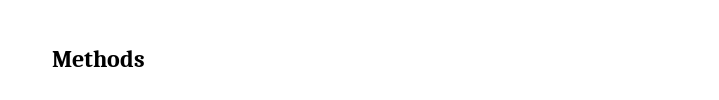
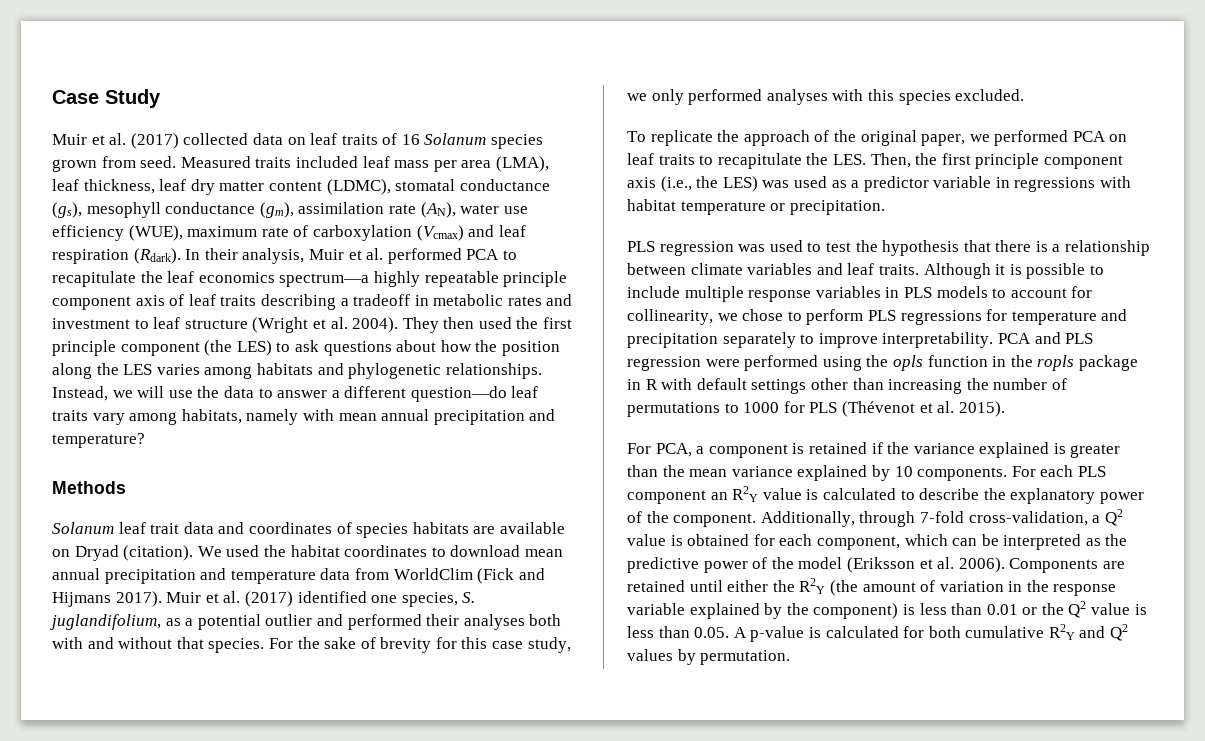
[52,50,145,67] Methods -> [52,89,161,108] [52,133,544,149] [52,156,549,172] [52,179,550,195] [52,202,528,218] [52,225,526,241] [52,248,517,264] [52,271,568,287] [52,294,573,310] [52,317,573,333] [52,340,560,356] [52,363,542,379] [52,386,539,402] [52,409,556,425] [52,433,145,448] [52,481,126,494] [52,522,565,538] [52,545,563,561] [52,568,545,584] [52,591,476,607] [50,614,562,630] [52,637,571,653] [627,89,1025,105] [627,130,1128,146] [627,153,1123,169] [627,176,1132,192] [627,199,885,215] [627,240,1151,256] [627,263,1104,279] [627,286,1093,302] [627,309,1128,325] [627,332,1094,348] [627,355,1138,371] [627,378,1067,394] [627,401,1005,417] [627,442,1121,458] [627,465,1106,481] [627,486,1144,504] [627,509,1123,527] [627,534,1128,550] [627,557,1125,573] [627,578,1117,596] [627,601,1147,619] [627,624,1129,642] [627,649,791,665] Case Study // Muir et al. (2017) collected data on leaf traits of 16 Solanum species grown from seed. Measured traits included leaf mass per area (LMA), leaf thickness, leaf dry matter content (LDMC), stomatal conductance (gs), mesophyll conductance (gm), assimilation rate (AN), water use efficiency (WUE), maximum rate of carboxylation (Vcmax) and leaf respiration (Rdark). In their analysis, Muir et al. performed PCA to recapitulate the leaf economics spectrum—a highly repeatable principle component axis of leaf traits describing a tradeoff in metabolic rates and investment to leaf structure (Wright et al. 2004). They then used the first principle component (the LES) to ask questions about how the position along the LES varies among habitats and phylogenetic relationships. Instead, we will use the data to answer a different question—do leaf traits vary among habitats, namely with mean annual precipitation and temperature? // Methods // Solanum leaf trait data and coordinates of species habitats are available on Dryad (citation). We used the habitat coordinates to download mean annual precipitation and temperature data from WorldClim (Fick and Hijmans 2017). Muir et al. (2017) identified one species, S. juglandifolium, as a potential outlier and performed their analyses both with and without that species. For the sake of brevity for this case study, we only performed analyses with this species excluded. // To replicate the approach of the original paper, we performed PCA on leaf traits to recapitulate the LES. Then, the first principle component axis (i.e., the LES) was used as a predictor variable in regressions with habitat temperature or precipitation. // PLS regression was used to test the hypothesis that there is a relationship between climate variables and leaf traits. Although it is possible to include multiple response variables in PLS models to account for collinearity, we chose to perform PLS regressions for temperature and precipitation separately to improve interpretability. PCA and PLS regression were performed using the opls function in the ropls package in R with default settings other than increasing the number of permutations to 1000 for PLS (Thévenot et al. 2015). // For PCA, a component is retained if the variance explained is greater than the mean variance explained by 10 components. For each PLS component an R2Y value is calculated to describe the explanatory power of the component. Additionally, through 7-fold cross-validation, a Q2 value is obtained for each component, which can be interpreted as the predictive power of the model (Eriksson et al. 2006). Components are retained until either the R2Y (the amount of variation in the response variable explained by the component) is less than 0.01 or the Q2 value is less than 0.05. A p-value is calculated for both cumulative R2Y and Q2 values by permutation.

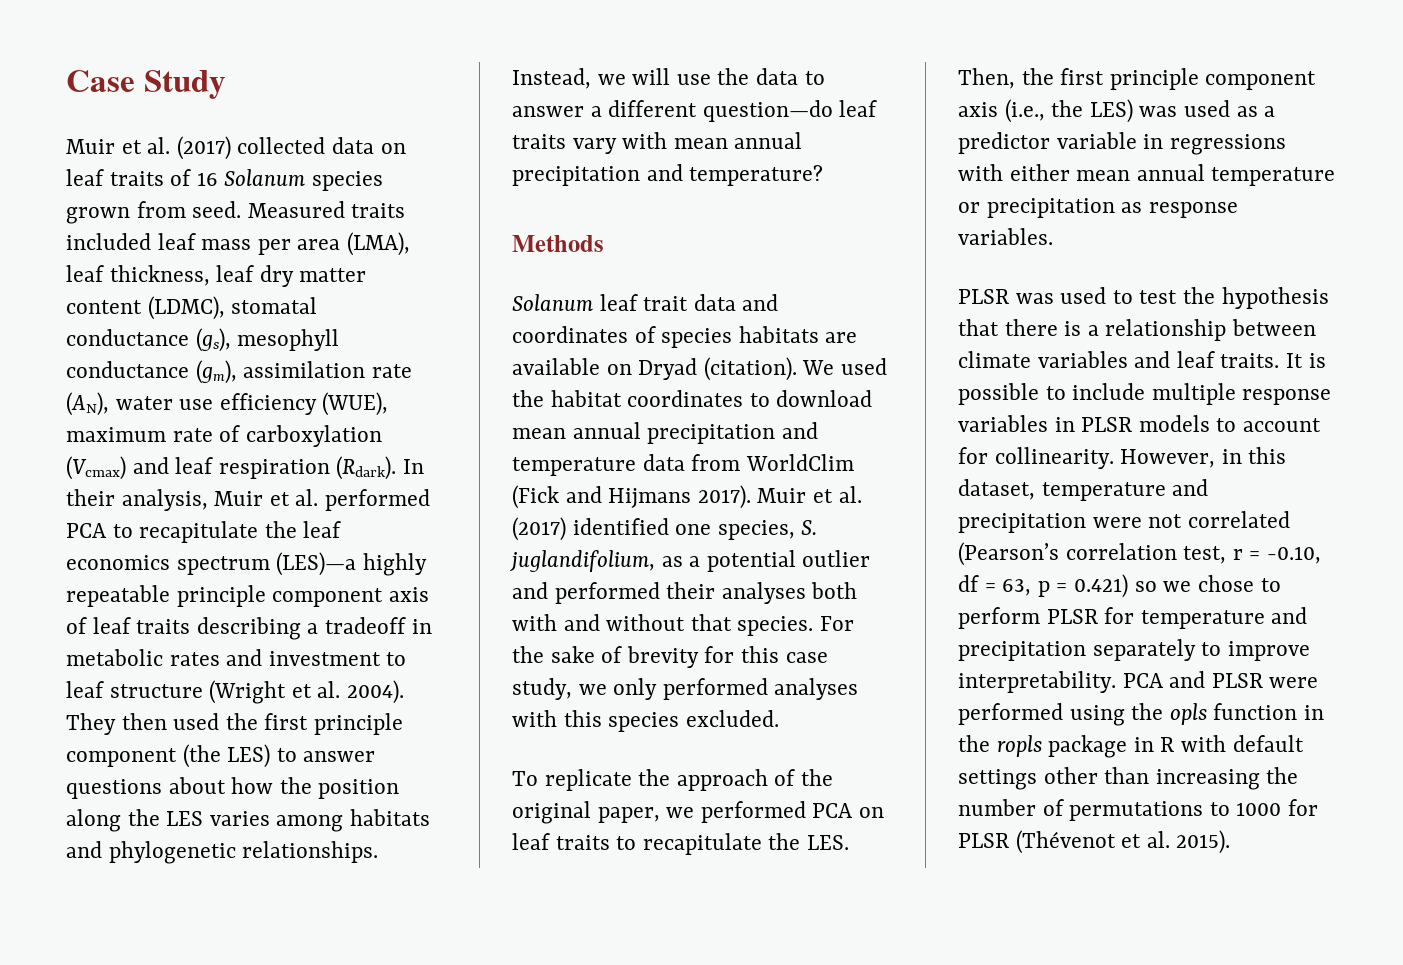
[279,273,370,287] spectrum—a -> [176,552,357,576] spectrum (LES)—a
[294,340,319,352] ask -> [303,751,376,762] answer
[129,409,299,425] among habitats, namely -> (617, 146) none
[627,199,885,215] [627,241,734,256] habitat temperature or precipitation. // PLS regression -> [1009,164,1336,186] [958,198,1238,218] [958,228,1053,245] [958,289,1009,304] either mean annual temperature or precipitation as response variables. // PLSR
[923,263,1006,279] Although it -> [1286,353,1304,368] It
[903,287,932,298] PLS -> [1081,417,1133,432] PLSR
[627,309,713,325] collinearity, -> [994,447,1287,469] [958,479,1209,501] [958,511,1290,533] [958,542,1322,566] [958,574,1157,598] collinearity. However, in this dataset, temperature and precipitation were not correlated (Pearson’s correlation test, r = -0.10, df = 63, p = 0.421) so
[867,310,982,325] PLS regressions -> [1046,609,1098,624] PLSR
[1065,333,1094,344] [627,356,701,371] PLS regression -> [1211,673,1263,688] PLSR
[809,402,838,413] PLS -> [958,833,1009,848] PLSR
[627,442,1121,458] [627,465,1106,481] [627,486,1144,504] [627,509,1123,527] [627,534,1128,550] [627,557,1125,573] [627,578,1117,596] [627,601,1147,619] [627,624,1129,642] [627,649,791,665] // For PCA, a component is retained if the variance explained is greater than the mean variance explained by 10 components. For each PLS component an R2Y value is calculated to describe the explanatory power of the component. Additionally, through 7-fold cross-validation, a Q2 value is obtained for each component, which can be interpreted as the predictive power of the model (Eriksson et al. 2006). Components are retained until either the R2Y (the amount of variation in the response variable explained by the component) is less than 0.01 or the Q2 value is less than 0.05. A p-value is calculated for both cumulative R2Y and Q2 values by permutation. -> (1231, 842) none

